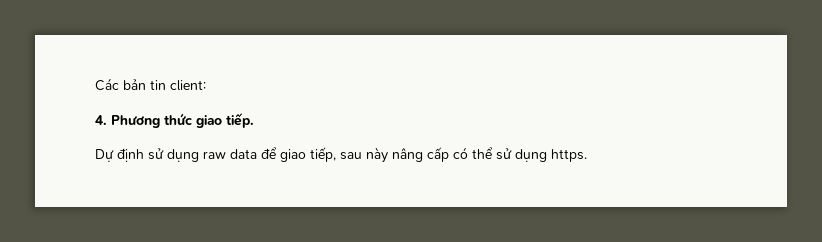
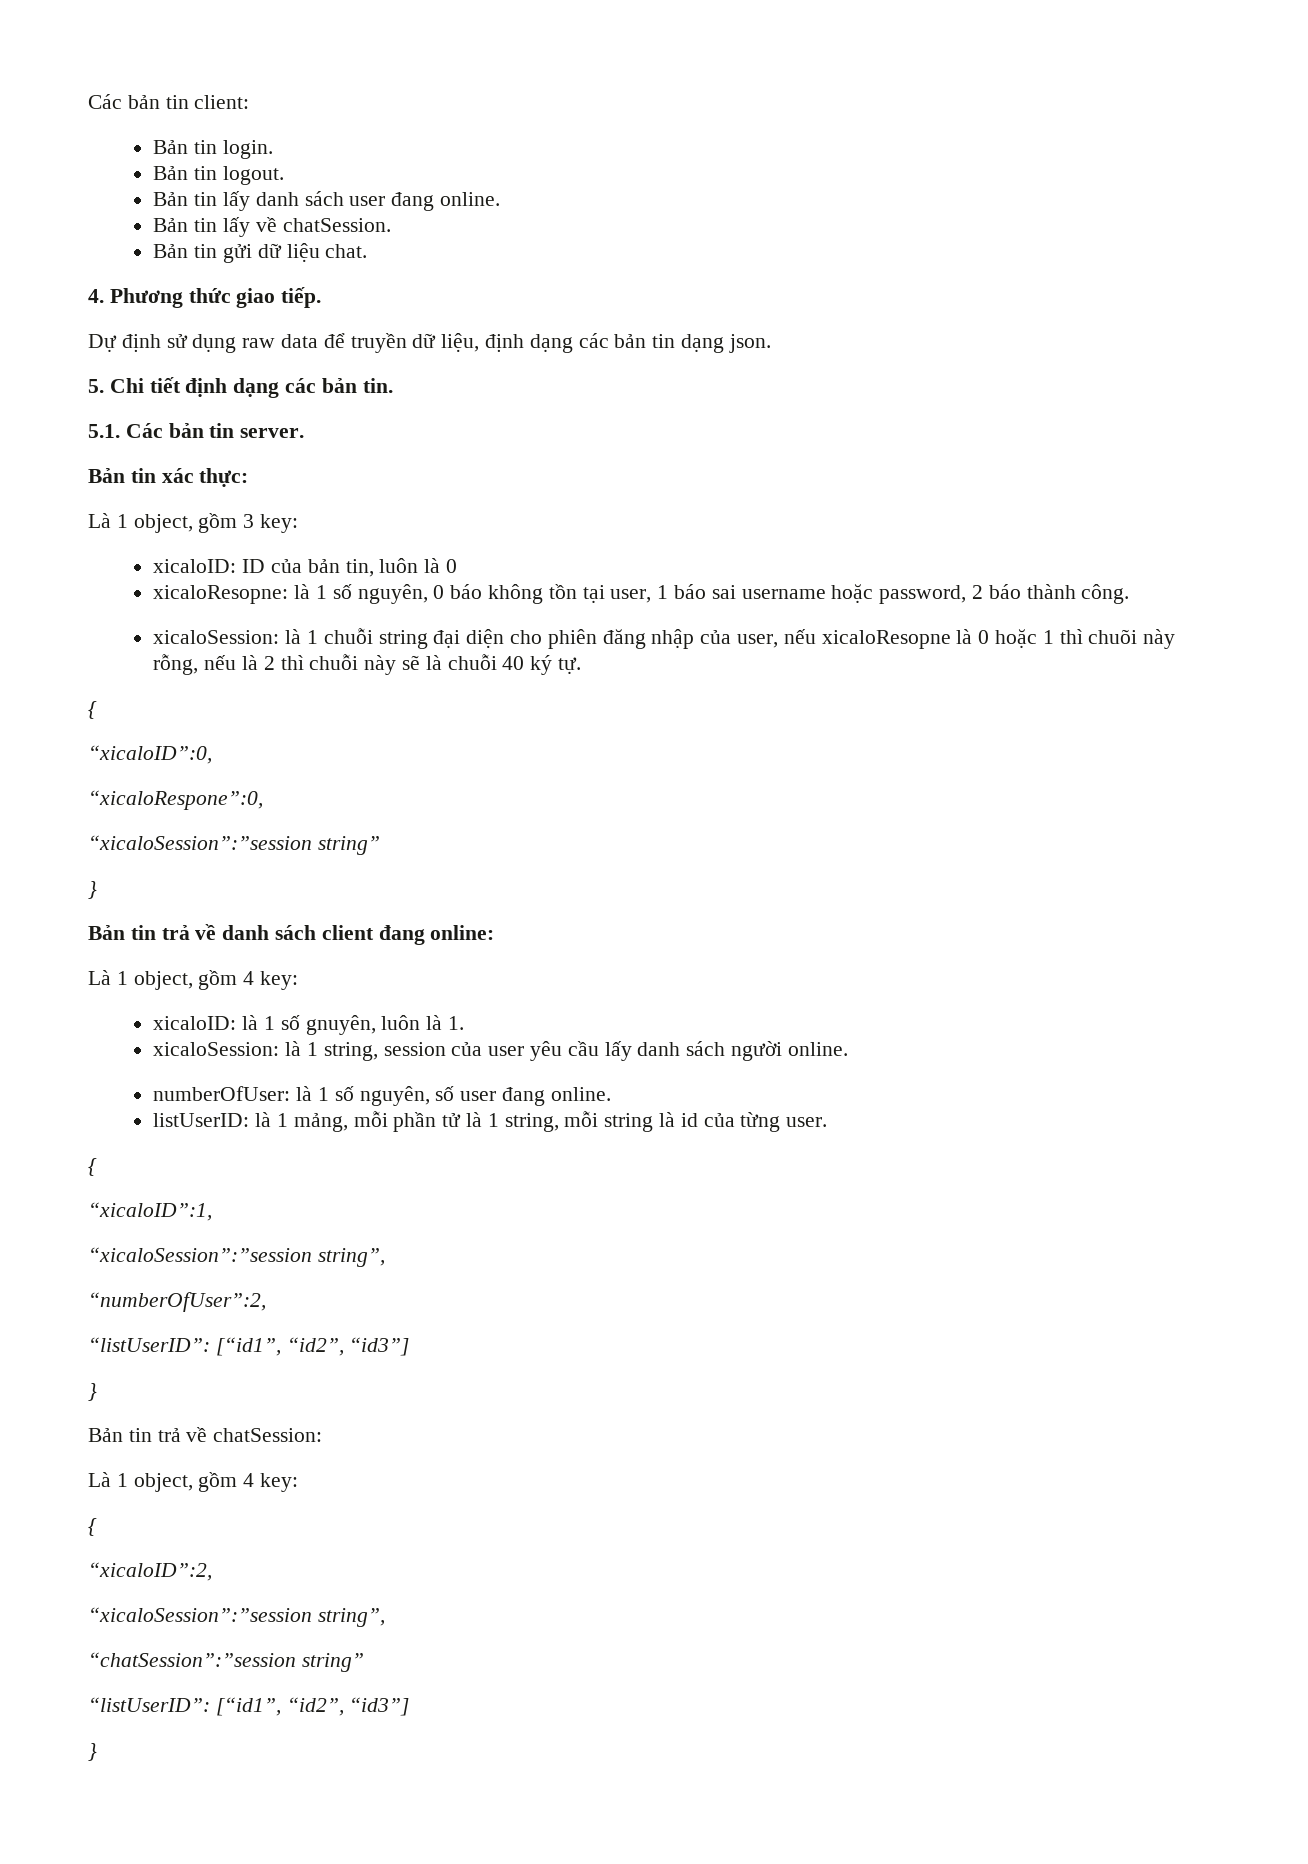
(206, 85) none -> [153,140,273,159] [153,166,284,185] [153,191,501,211] [153,217,391,237] [153,243,368,263] // Bản tin login. // Bản tin logout. // Bản tin lấy danh sách user đang online. // Bản tin lấy về chatSession. // Bản tin gửi dữ liệu chat.
[280,147,587,163] giao tiếp, sau này nâng cấp có thể sử dụng https. -> [350,333,771,353] [88,377,393,398] [88,423,305,438] [88,468,249,487] [88,513,299,533] [153,558,458,577] [153,584,1130,604] [153,628,1176,649] [153,654,582,675] [88,701,97,719] [88,745,212,764] [88,790,263,810] [88,835,380,855] [88,881,97,899] [88,924,495,945] [88,970,299,990] [153,1015,465,1035] [153,1041,848,1061] [153,1086,611,1106] [153,1111,828,1132] [88,1158,97,1176] [88,1202,212,1221] [88,1247,385,1267] [88,1292,266,1312] [88,1337,410,1356] [88,1383,97,1401] [88,1427,323,1442] [88,1472,299,1492] [88,1518,97,1536] [88,1562,212,1581] [88,1607,385,1627] [88,1652,364,1672] [88,1697,410,1716] [88,1743,97,1761] truyền dữ liệu, định dạng các bản tin dạng json. // 5. Chi tiết định dạng các bản tin. // 5.1. Các bản tin server. // Bản tin xác thực: // Là 1 object, gồm 3 key: // xicaloID: ID của bản tin, luôn là 0 // xicaloResopne: là 1 số nguyên, 0 báo không tồn tại user, 1 báo sai username hoặc password, 2 báo thành công. // xicaloSession: là 1 chuỗi string đại diện cho phiên đăng nhập của user, nếu xicaloResopne là 0 hoặc 1 thì chuõi này rỗng, nếu là 2 thì chuỗi này sẽ là chuỗi 40 ký tự. // { // “xicaloID”:0, // “xicaloRespone”:0, // “xicaloSession”:”session string” // } // Bản tin trả về danh sách client đang online: // Là 1 object, gồm 4 key: // xicaloID: là 1 số gnuyên, luôn là 1. // xicaloSession: là 1 string, session của user yêu cầu lấy danh sách người online. // numberOfUser: là 1 số nguyên, số user đang online. // listUserID: là 1 mảng, mỗi phần tử là 1 string, mỗi string là id của từng user. // { // “xicaloID”:1, // “xicaloSession”:”session string”, // “numberOfUser”:2, // “listUserID”: [“id1”, “id2”, “id3”] // } // Bản tin trả về chatSession: // Là 1 object, gồm 4 key: // { // “xicaloID”:2, // “xicaloSession”:”session string”, // “chatSession”:”session string” // “listUserID”: [“id1”, “id2”, “id3”] // }

